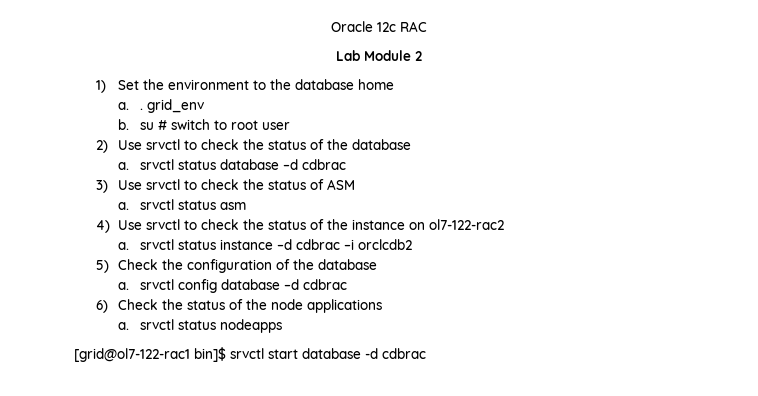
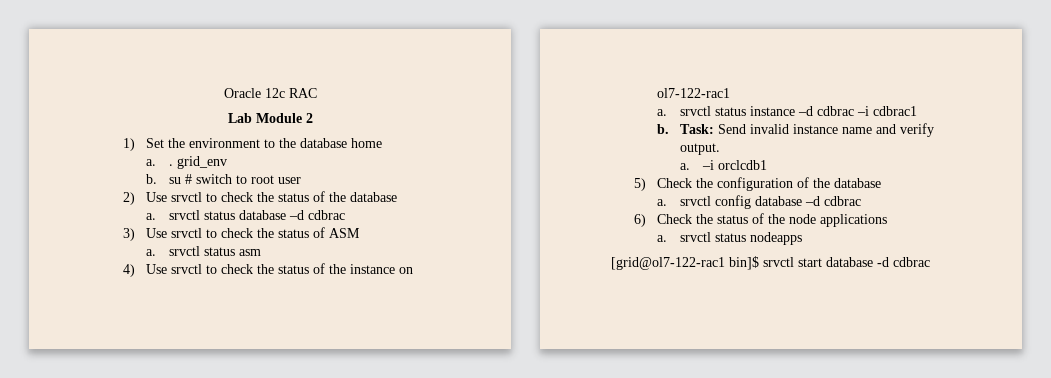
[428,219,504,230] ol7-122-rac2 -> [657,88,731,98] ol7-122-rac1
[357,239,412,250] orclcdb2 -> [873,106,918,116] [657,123,935,137] [680,143,721,155] [680,160,768,170] cdbrac1 // b. Task: Send invalid instance name and verify output. // a. –i orclcdb1

